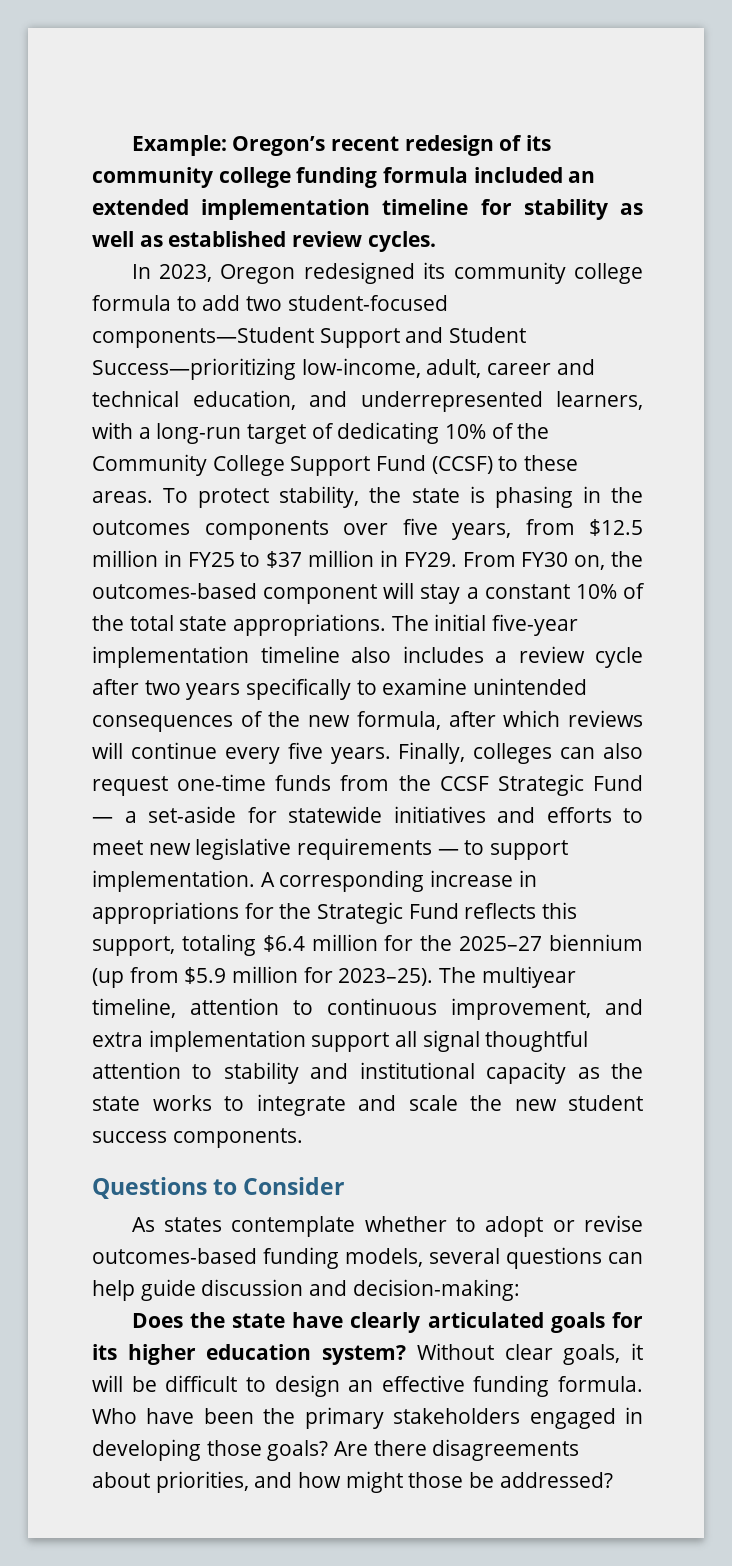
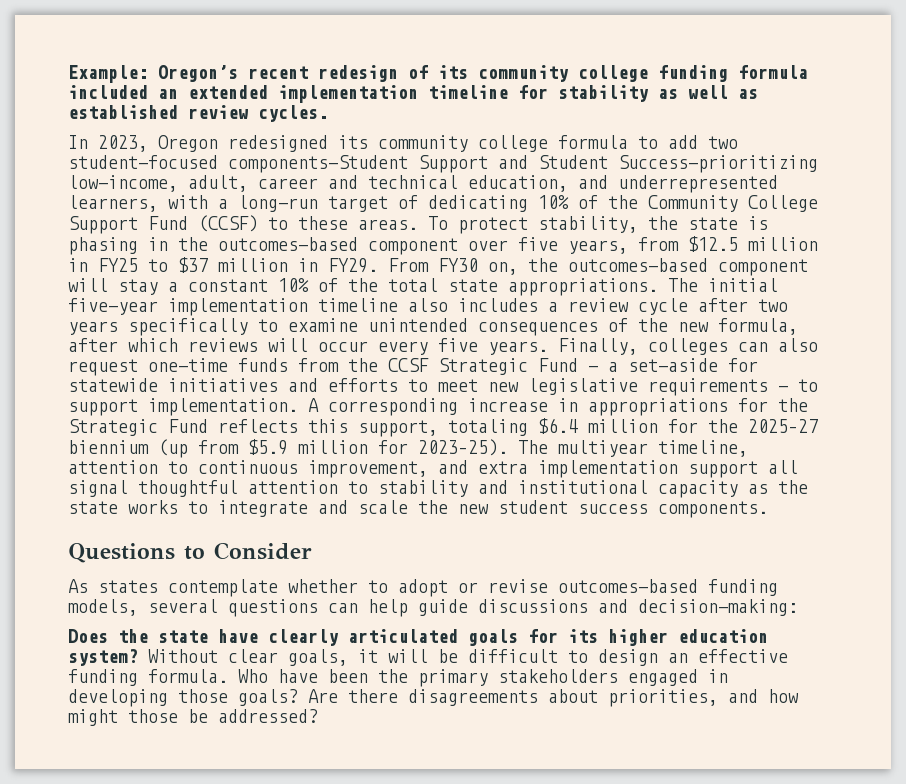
[92,520,329,540] outcomes components -> [218,237,458,255] outcomes-based component
[130,742,217,759] continue -> [318,341,368,352] occur
[201,1279,304,1296] discussion -> [478,599,588,613] discussions

